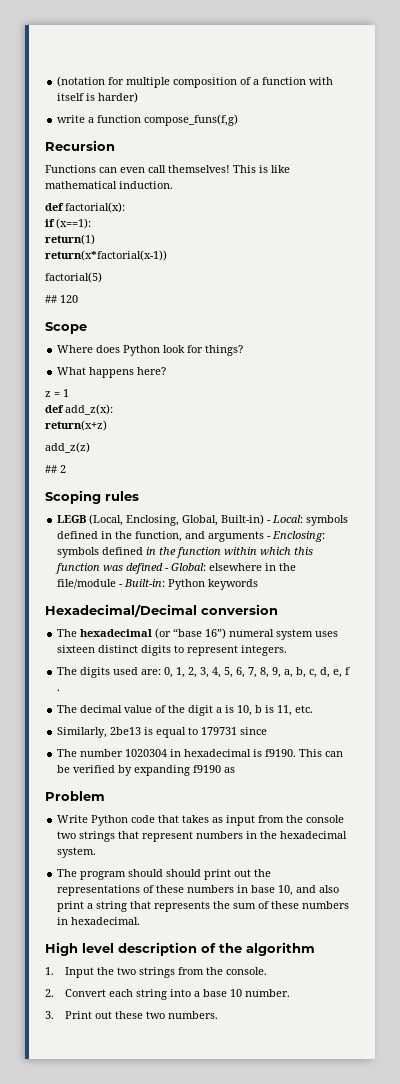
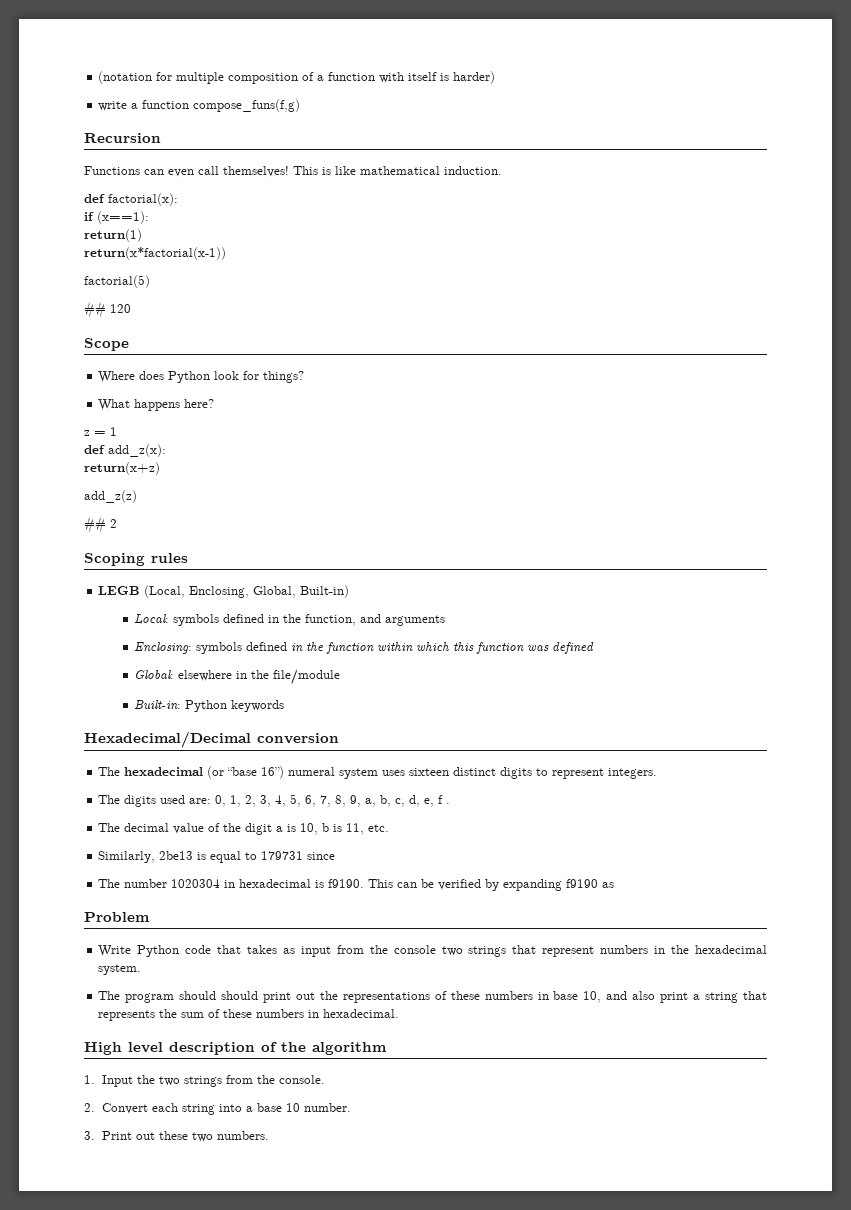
[267,520,272,523] - -> (350, 591) //
[267,536,272,539] - -> (446, 620) //
[165,568,170,571] - -> (595, 648) //
[119,584,124,587] - -> (341, 677) //

